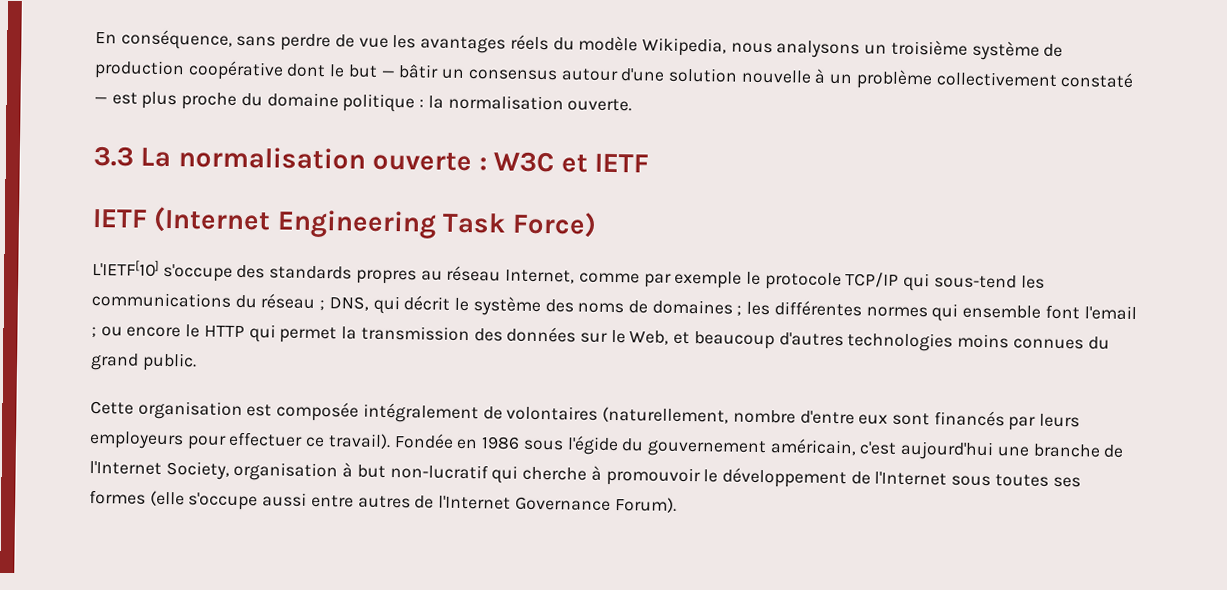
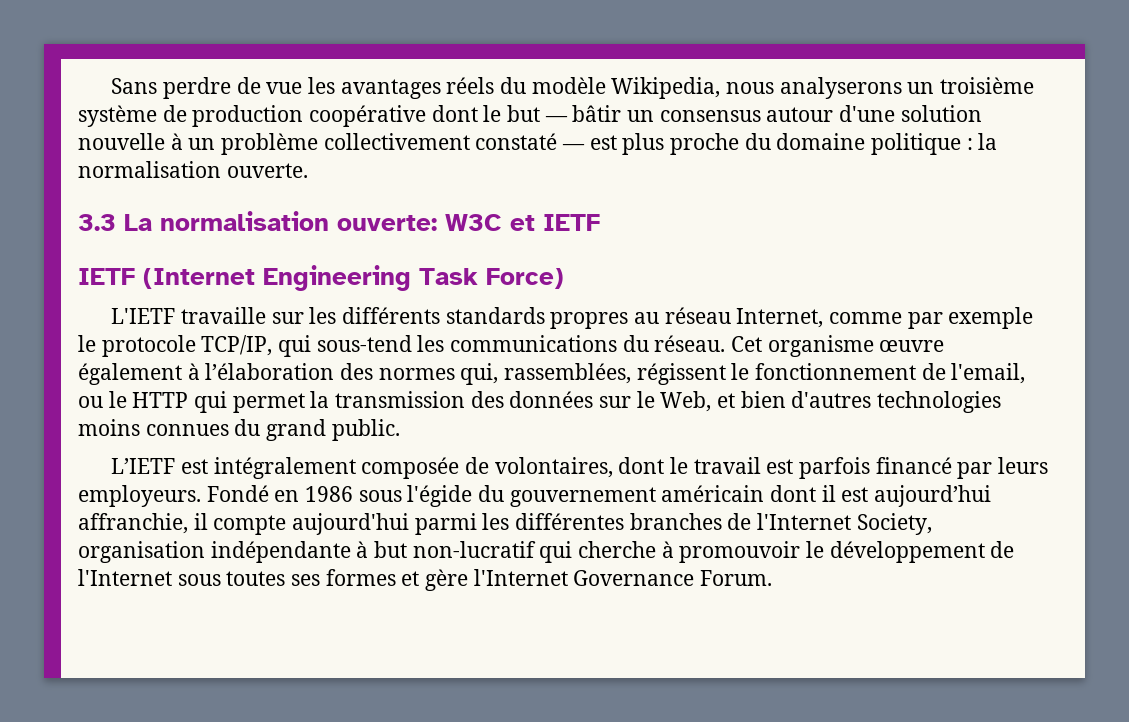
[95,29,277,50] En conséquence, sans -> [111,78,158,94] Sans
[776,40,861,59] analysons -> [779,77,902,99] analyserons
[372,151,487,172] ouverte : -> [337,215,437,231] ouverte:
[92,259,266,282] L'IETF[10] s'occupe des -> [111,307,440,324] L'IETF travaille sur les différents
[845,272,900,288] TCP/IP -> [201,335,273,356] TCP/IP,
[260,293,1137,322] [91,326,182,338] réseau ; DNS, qui décrit le système des noms de domaines ; les différentes normes qui ensemble font l'email ; ou encore -> [654,335,945,357] [78,363,1026,385] [78,396,103,408] réseau. Cet organisme œuvre également à l’élaboration des normes qui, rassemblées, régissent le fonctionnement de l'email, ou
[693,331,775,350] beaucoup -> [740,391,786,408] bien
[90,400,1081,431] [89,430,454,450] Cette organisation est composée intégralement de volontaires (naturellement, nombre d'entre eux sont financés par leurs employeurs pour effectuer ce travail). Fondée -> [111,457,1048,479] [78,485,269,507] L’IETF est intégralement composée de volontaires, dont le travail est parfois financé par leurs employeurs. Fondé
[769,438,1101,461] américain, c'est aujourd'hui une branche -> [661,485,992,507] [78,513,722,535] américain dont il est aujourd’hui affranchie, il compte aujourd'hui parmi les différentes branches
(339, 471) none -> [210,541,351,563] indépendante
[149,490,435,511] (elle s'occupe aussi entre autres de -> [401,569,469,591] et gère
[614,497,677,513] Forum). -> [700,570,773,586] Forum.

